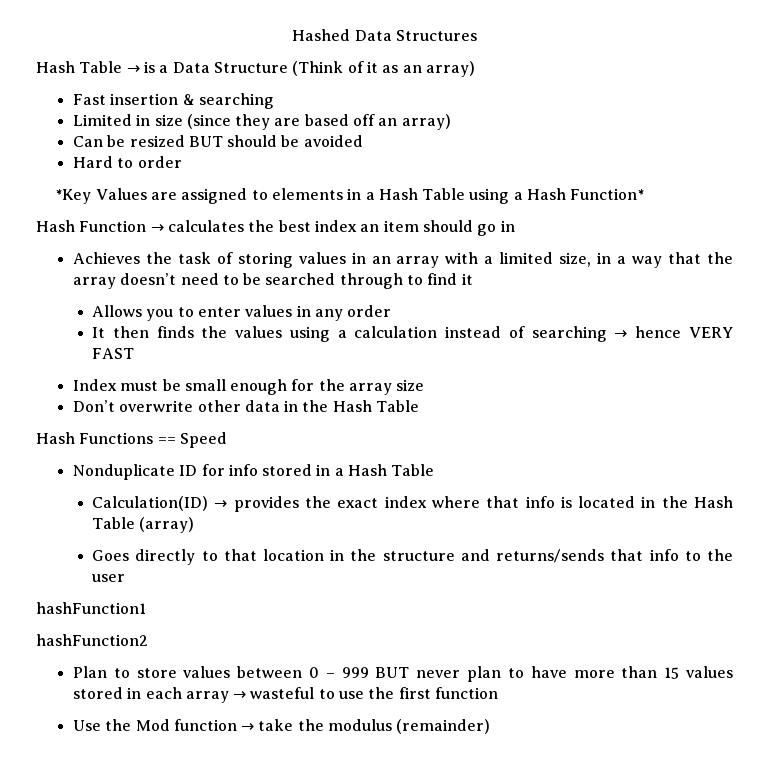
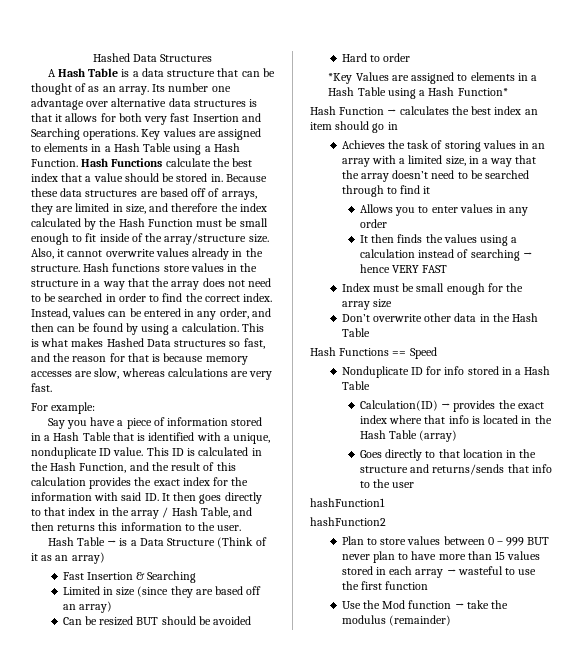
(477, 35) none -> [47,68,275,77] [31,83,231,95] [31,98,258,110] [31,113,261,125] [31,128,262,140] [31,143,240,155] [31,158,253,167] [31,173,267,182] [31,188,257,200] [31,203,267,215] [31,218,268,230] [31,233,269,245] [31,248,263,260] [31,263,258,272] [31,278,272,290] [31,293,273,302] [31,308,271,320] [31,323,264,335] [31,338,265,349] [31,353,248,365] [31,368,273,380] [31,383,52,392] [31,402,96,414] [47,417,263,429] [31,432,271,444] [31,447,262,459] [31,462,236,473] [31,477,249,489] [31,492,262,504] [31,507,253,519] [31,522,242,531] // A Hash Table is a data structure that can be thought of as an array. Its number one advantage over alternative data structures is that it allows for both very fast Insertion and Searching operations. Key values are assigned to elements in a Hash Table using a Hash Function. Hash Functions calculate the best index that a value should be stored in. Because these data structures are based off of arrays, they are limited in size, and therefore the index calculated by the Hash Function must be small enough to fit inside of the array/structure size. Also, it cannot overwrite values already in the structure. Hash functions store values in the structure in a way that the array does not need to be searched in order to find the correct index. Instead, values can be entered in any order, and then can be found by using a calculation. This is what makes Hashed Data structures so fast, and the reason for that is because memory accesses are slow, whereas calculations are very fast. // For example: // Say you have a piece of information stored in a Hash Table that is identified with a unique, nonduplicate ID value. This ID is calculated in the Hash Function, and the result of this calculation provides the exact index for the information with said ID. It then goes directly to that index in the array / Hash Table, and then returns this information to the user.
[110,93,274,109] insertion & searching -> [86,571,197,583] Insertion & Searching

